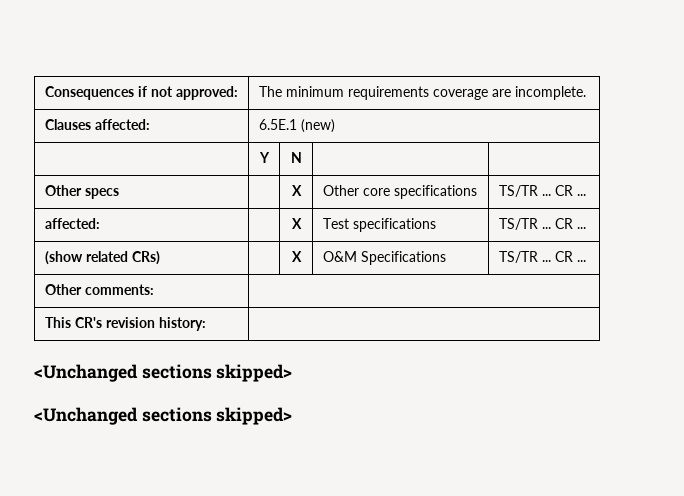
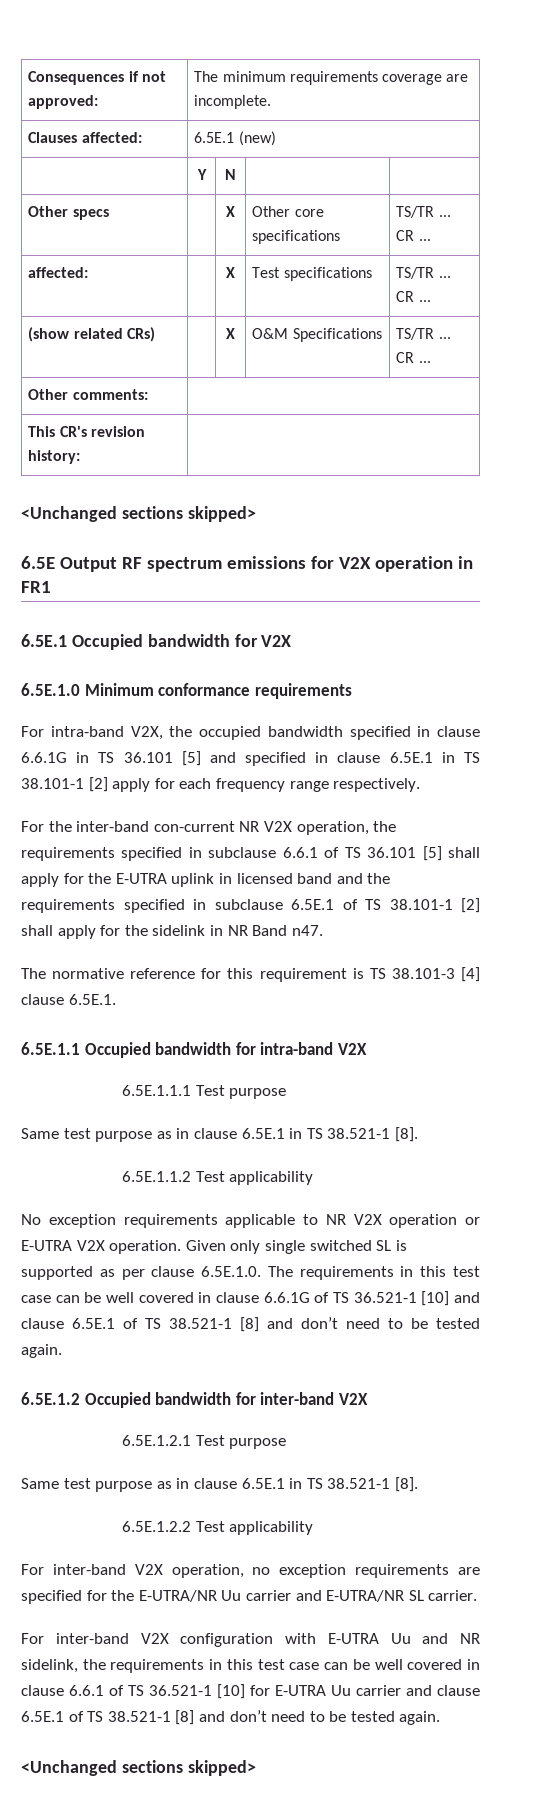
(293, 373) none -> [21,556,473,572] [21,581,51,593] [21,634,292,650] [21,683,352,699] [21,726,480,740] [21,751,481,766] [21,777,421,792] [21,821,397,835] [21,846,481,861] [21,873,391,887] [21,898,480,913] [21,925,323,939] [21,967,480,982] [21,994,116,1005] [21,1042,367,1058] [122,1085,287,1099] [21,1127,418,1142] [122,1171,314,1185] [21,1214,480,1228] [21,1240,407,1254] [21,1266,480,1280] [21,1291,481,1306] [21,1317,480,1332] [21,1344,62,1358] [21,1392,368,1408] [122,1435,287,1449] [21,1477,418,1492] [122,1521,314,1535] [21,1564,480,1578] [21,1590,478,1604] [21,1633,480,1647] [21,1659,481,1673] [21,1684,480,1699] [21,1710,441,1725] // 6.5E Output RF spectrum emissions for V2X operation in FR1 // 6.5E.1 Occupied bandwidth for V2X // 6.5E.1.0 Minimum conformance requirements // For intra-band V2X, the occupied bandwidth specified in clause 6.6.1G in TS 36.101 [5] and specified in clause 6.5E.1 in TS 38.101-1 [2] apply for each frequency range respectively. // For the inter-band con-current NR V2X operation, the requirements specified in subclause 6.6.1 of TS 36.101 [5] shall apply for the E-UTRA uplink in licensed band and the requirements specified in subclause 6.5E.1 of TS 38.101-1 [2] shall apply for the sidelink in NR Band n47. // The normative reference for this requirement is TS 38.101-3 [4] clause 6.5E.1. // 6.5E.1.1 Occupied bandwidth for intra-band V2X // 6.5E.1.1.1 Test purpose // Same test purpose as in clause 6.5E.1 in TS 38.521-1 [8]. // 6.5E.1.1.2 Test applicability // No exception requirements applicable to NR V2X operation or E-UTRA V2X operation. Given only single switched SL is supported as per clause 6.5E.1.0. The requirements in this test case can be well covered in clause 6.6.1G of TS 36.521-1 [10] and clause 6.5E.1 of TS 38.521-1 [8] and don’t need to be tested again. // 6.5E.1.2 Occupied bandwidth for inter-band V2X // 6.5E.1.2.1 Test purpose // Same test purpose as in clause 6.5E.1 in TS 38.521-1 [8]. // 6.5E.1.2.2 Test applicability // For inter-band V2X operation, no exception requirements are specified for the E-UTRA/NR Uu carrier and E-UTRA/NR SL carrier. // For inter-band V2X configuration with E-UTRA Uu and NR sidelink, the requirements in this test case can be well covered in clause 6.6.1 of TS 36.521-1 [10] for E-UTRA Uu carrier and clause 6.5E.1 of TS 38.521-1 [8] and don’t need to be tested again.

